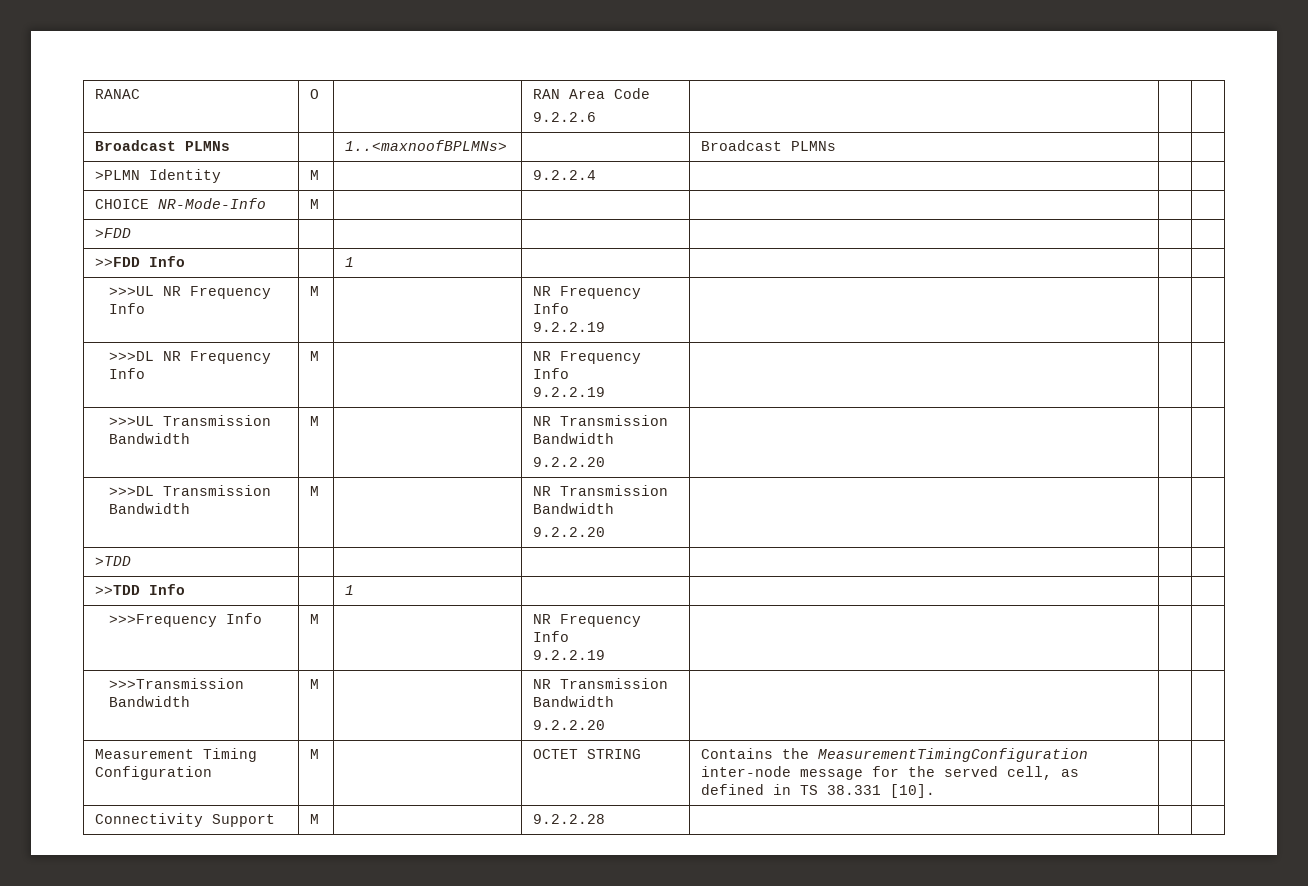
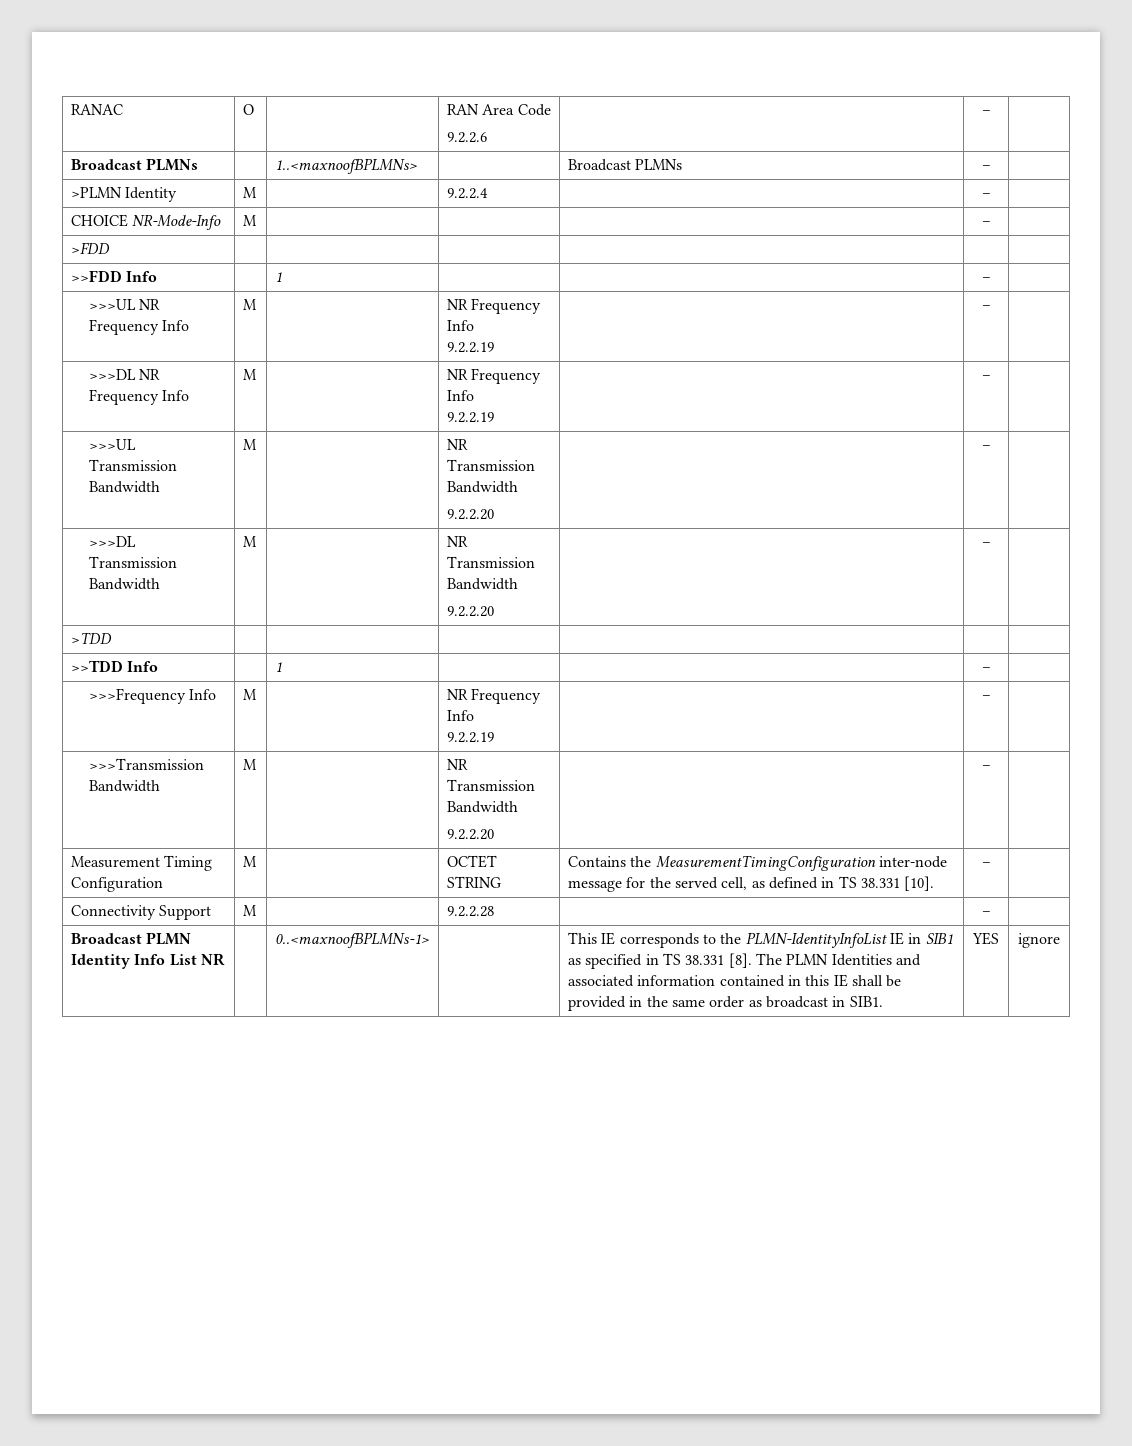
(597, 117) none -> [981,110,991,115] –
(837, 146) none -> [981,165,991,170] –
(597, 175) none -> [981,193,991,198] –
(320, 204) none -> [981,221,991,226] –
(355, 262) none -> [981,277,991,282] –
(606, 327) none -> [981,305,991,310] –
(606, 392) none -> [981,375,991,380] –
(606, 462) none -> [981,445,991,450] –
(606, 532) none -> [981,542,991,547] –
(355, 590) none -> [981,667,991,672] –
(606, 655) none -> [981,695,991,700] –
(606, 725) none -> [981,765,991,770] –
(936, 791) none -> [981,862,991,867] –
(606, 819) | -> [981,911,991,916] [70,932,192,945] [70,953,225,969] [274,932,429,948] [567,932,953,948] [567,953,921,969] [567,974,902,987] [567,996,883,1011] [972,932,999,945] [1018,933,1060,948] – | // Broadcast PLMN Identity Info List NR | | 0..<maxnoofBPLMNs-1> | | This IE corresponds to the PLMN-IdentityInfoList IE in SIB1 as specified in TS 38.331 [8]. The PLMN Identities and associated information contained in this IE shall be provided in the same order as broadcast in SIB1. | YES | ignore

